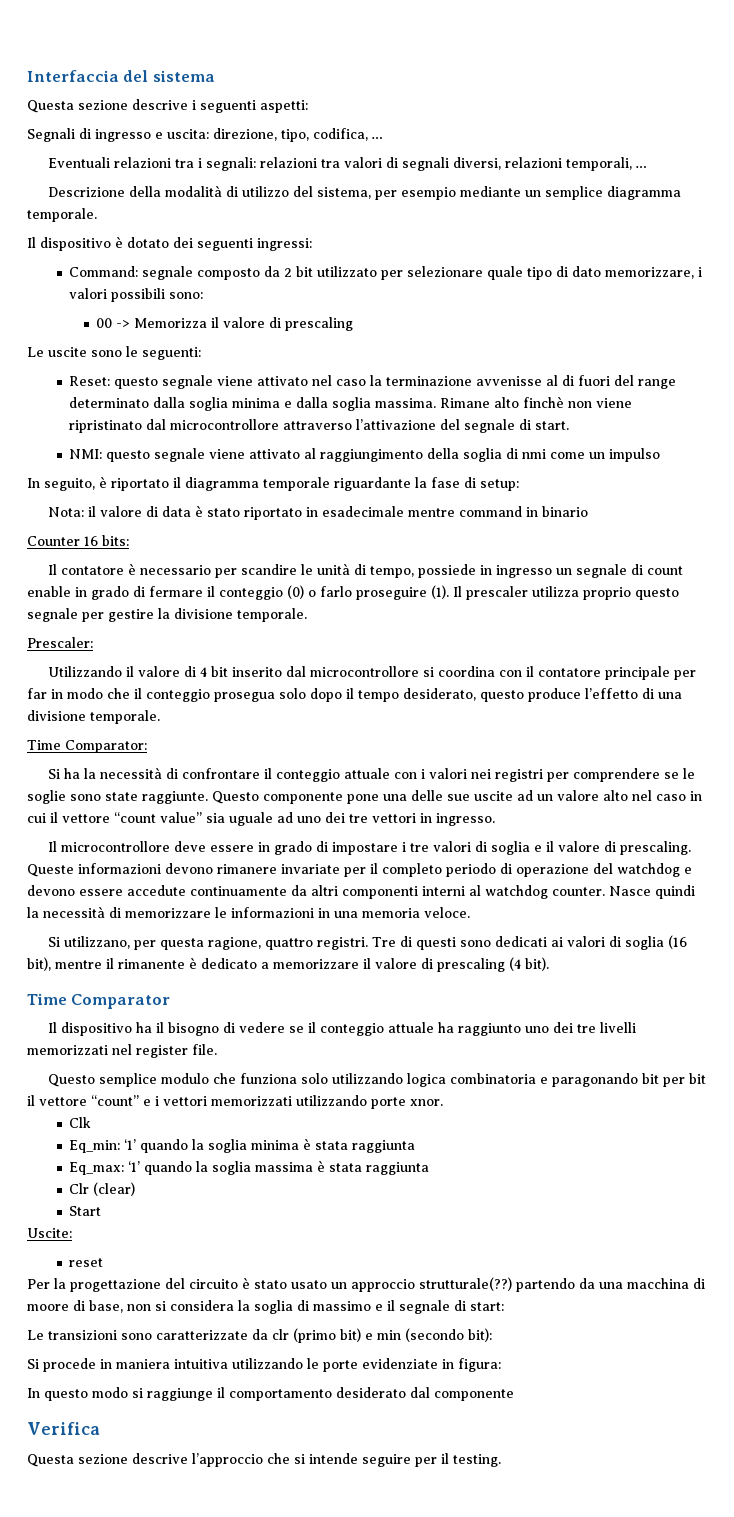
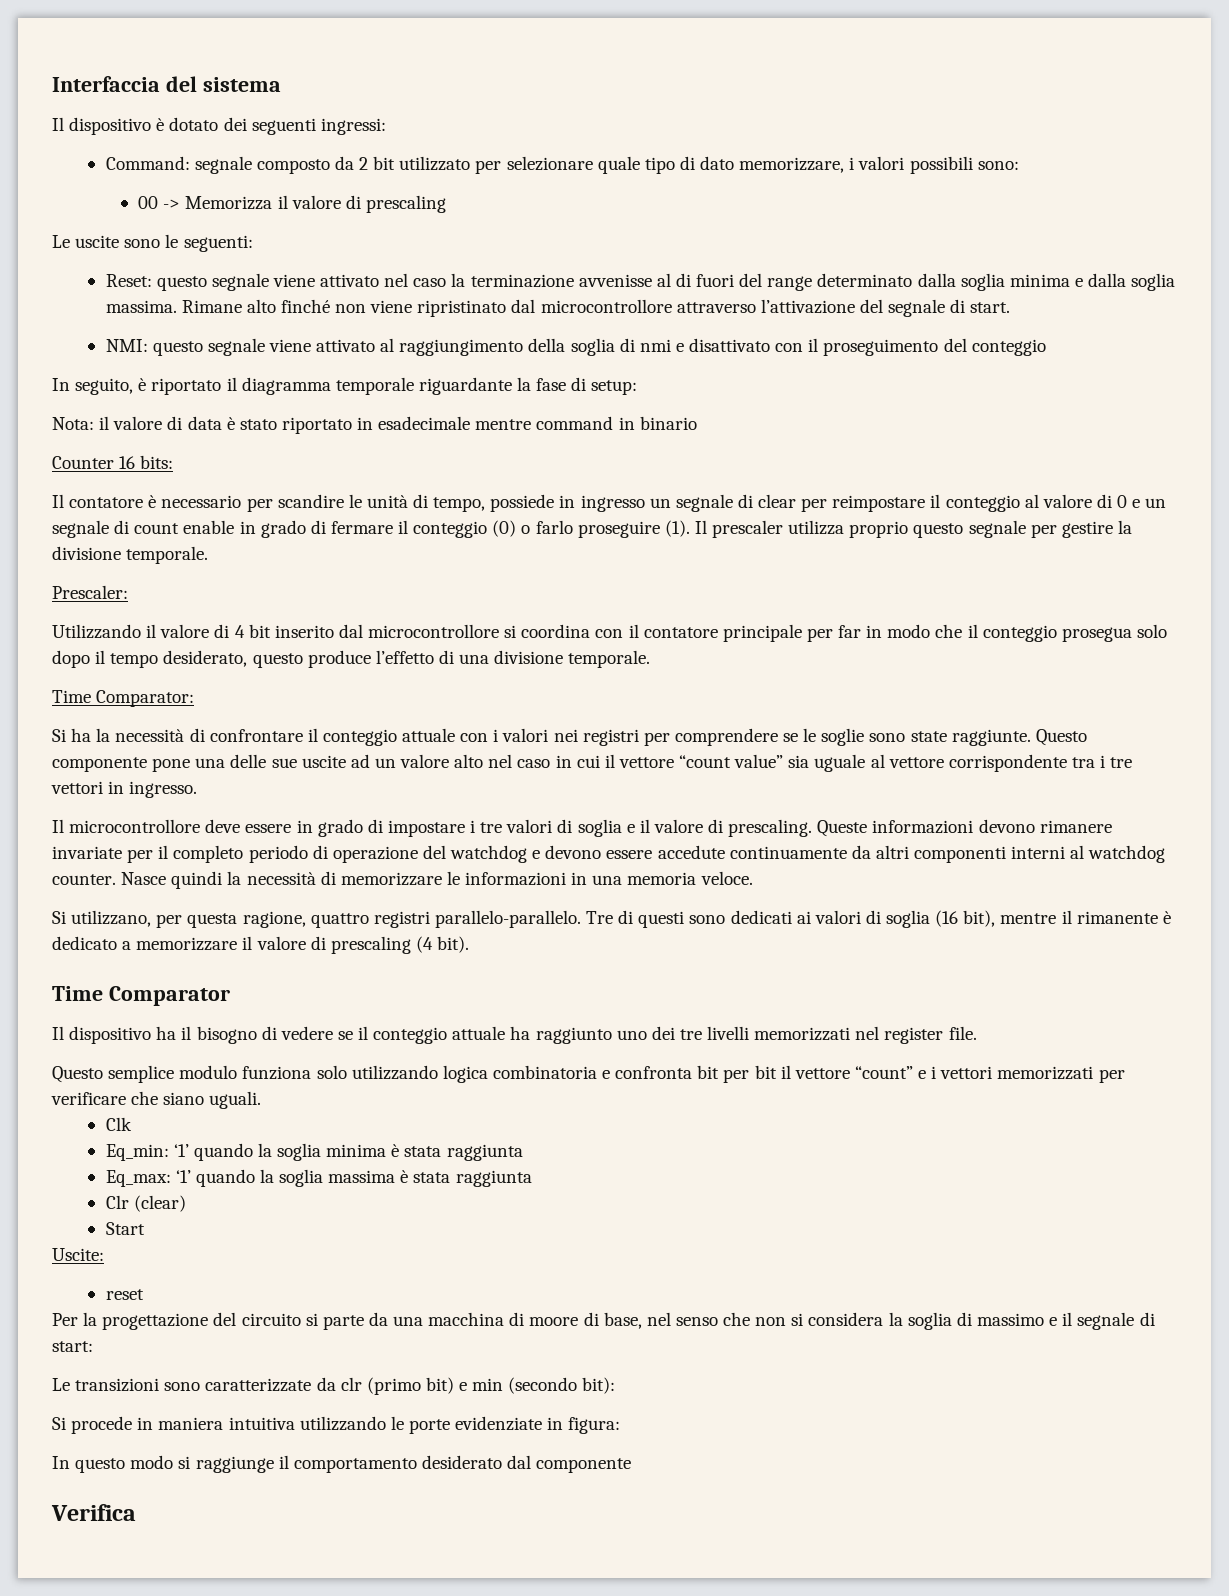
[27,99,308,113] [27,128,383,142] [47,157,647,171] [47,185,681,200] [27,208,97,222] // Questa sezione descrive i seguenti aspetti: // Segnali di ingresso e uscita: direzione, tipo, codifica, … // Eventuali relazioni tra i segnali: relazioni tra valori di segnali diversi, relazioni temporali, … // Descrizione della modalità di utilizzo del sistema, per esempio mediante un semplice diagramma temporale. -> (281, 84) none
[523,396,565,408] finchè -> [280,299,330,313] finché
[550,448,661,462] come un impulso -> [675,338,1046,356] e disattivato con il proseguimento del conteggio
(643, 569) none -> [758,494,1167,512] [52,520,130,538] clear per reimpostare il conteggio al valore di 0 e un segnale di
[277,812,345,823] ad uno dei -> [870,754,1106,772] al vettore corrispondente tra i
[316,937,368,950] registri. -> [373,910,581,928] registri parallelo-parallelo.
[212,1073,236,1084] che -> (238, 1072) none
[551,1073,638,1087] paragonando -> [615,1066,693,1079] confronta
[296,1095,443,1109] utilizzando porte xnor. -> [1098,1069,1125,1083] [51,1091,262,1109] per verificare che siano uguali.
[242,1277,575,1292] è stato usato un approccio strutturale(??) partendo -> [305,1313,364,1330] si parte
(123, 1306) none -> [646,1312,751,1326] nel senso che
[27,1453,501,1467] // Questa sezione descrive l’approccio che si intende seguire per il testing. -> (136, 1512) none

